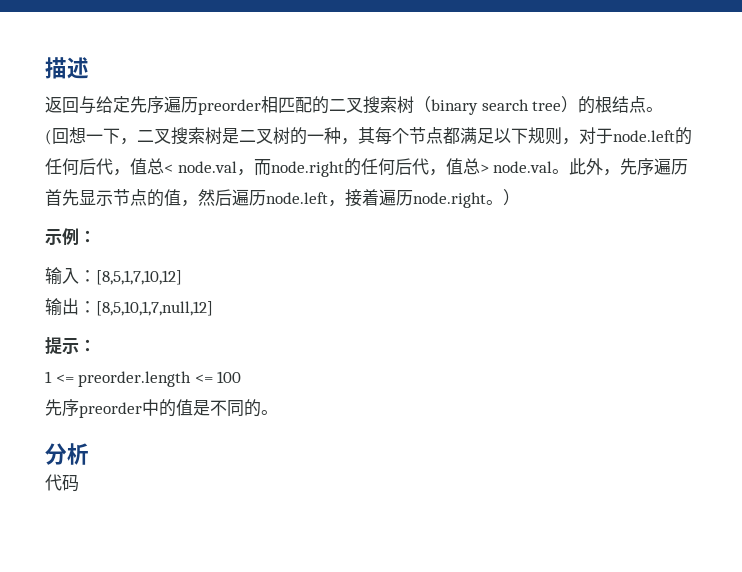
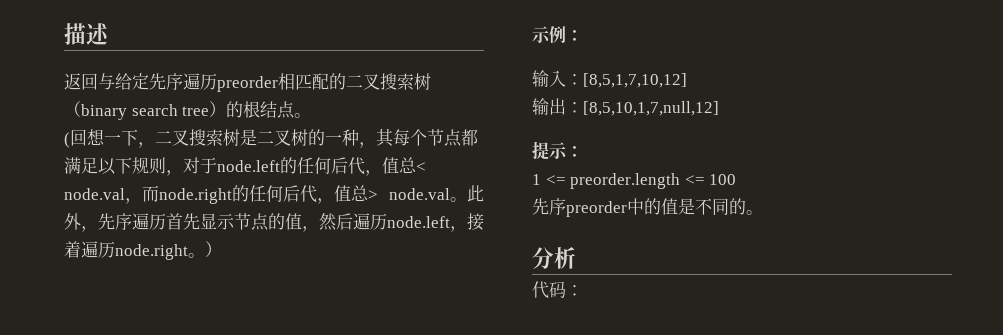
(79, 483) none -> [566,285,583,296] ：

